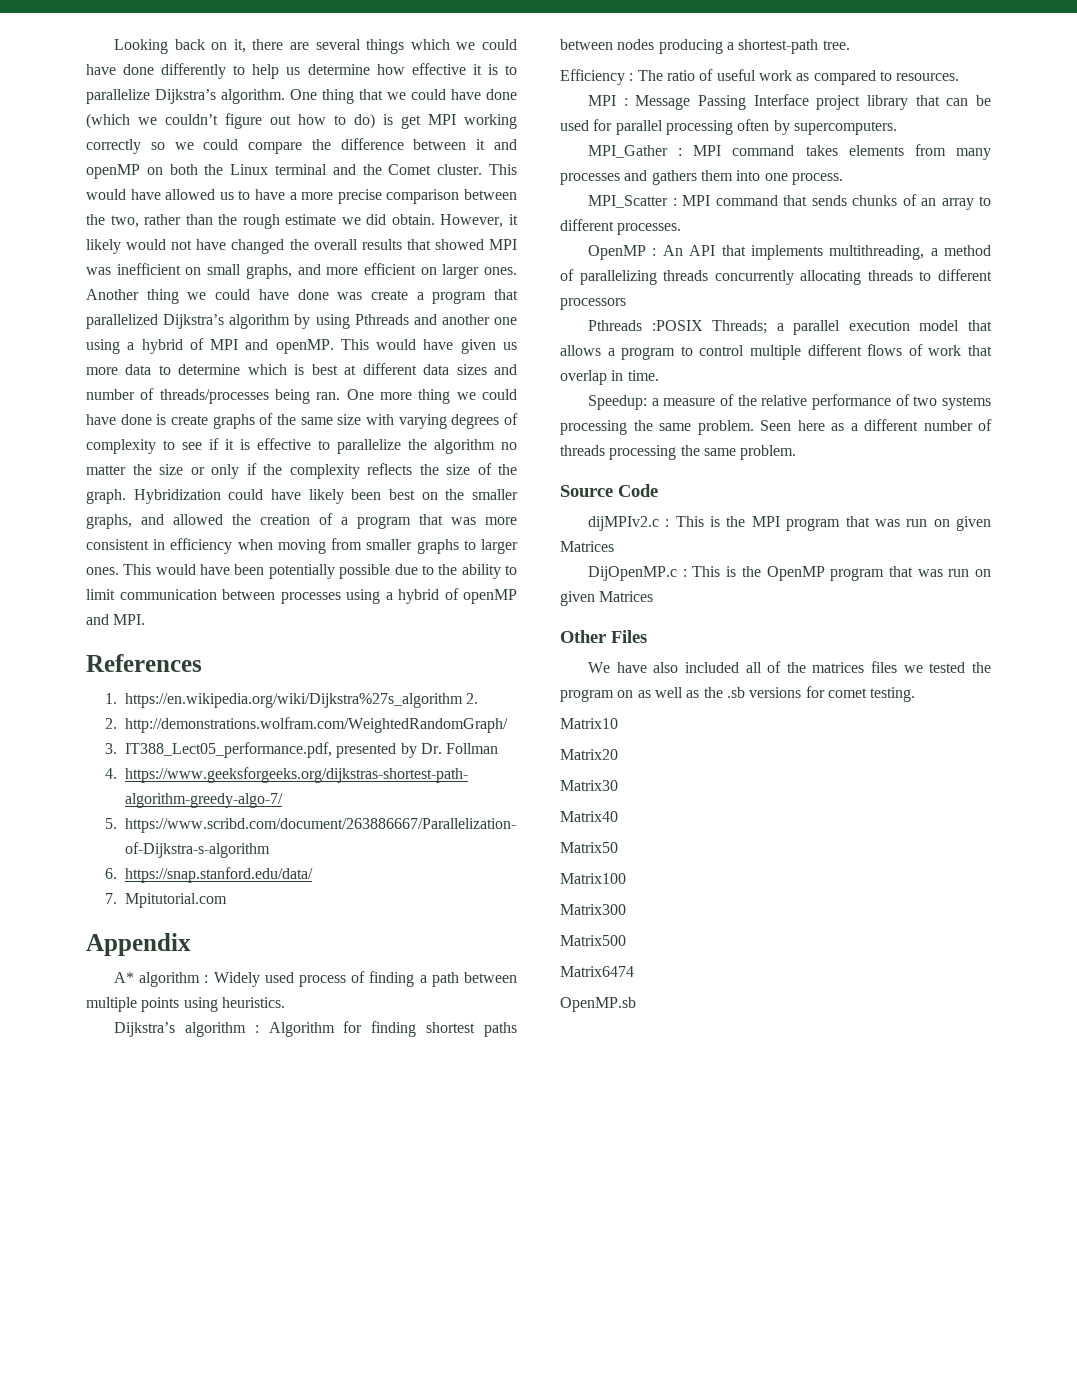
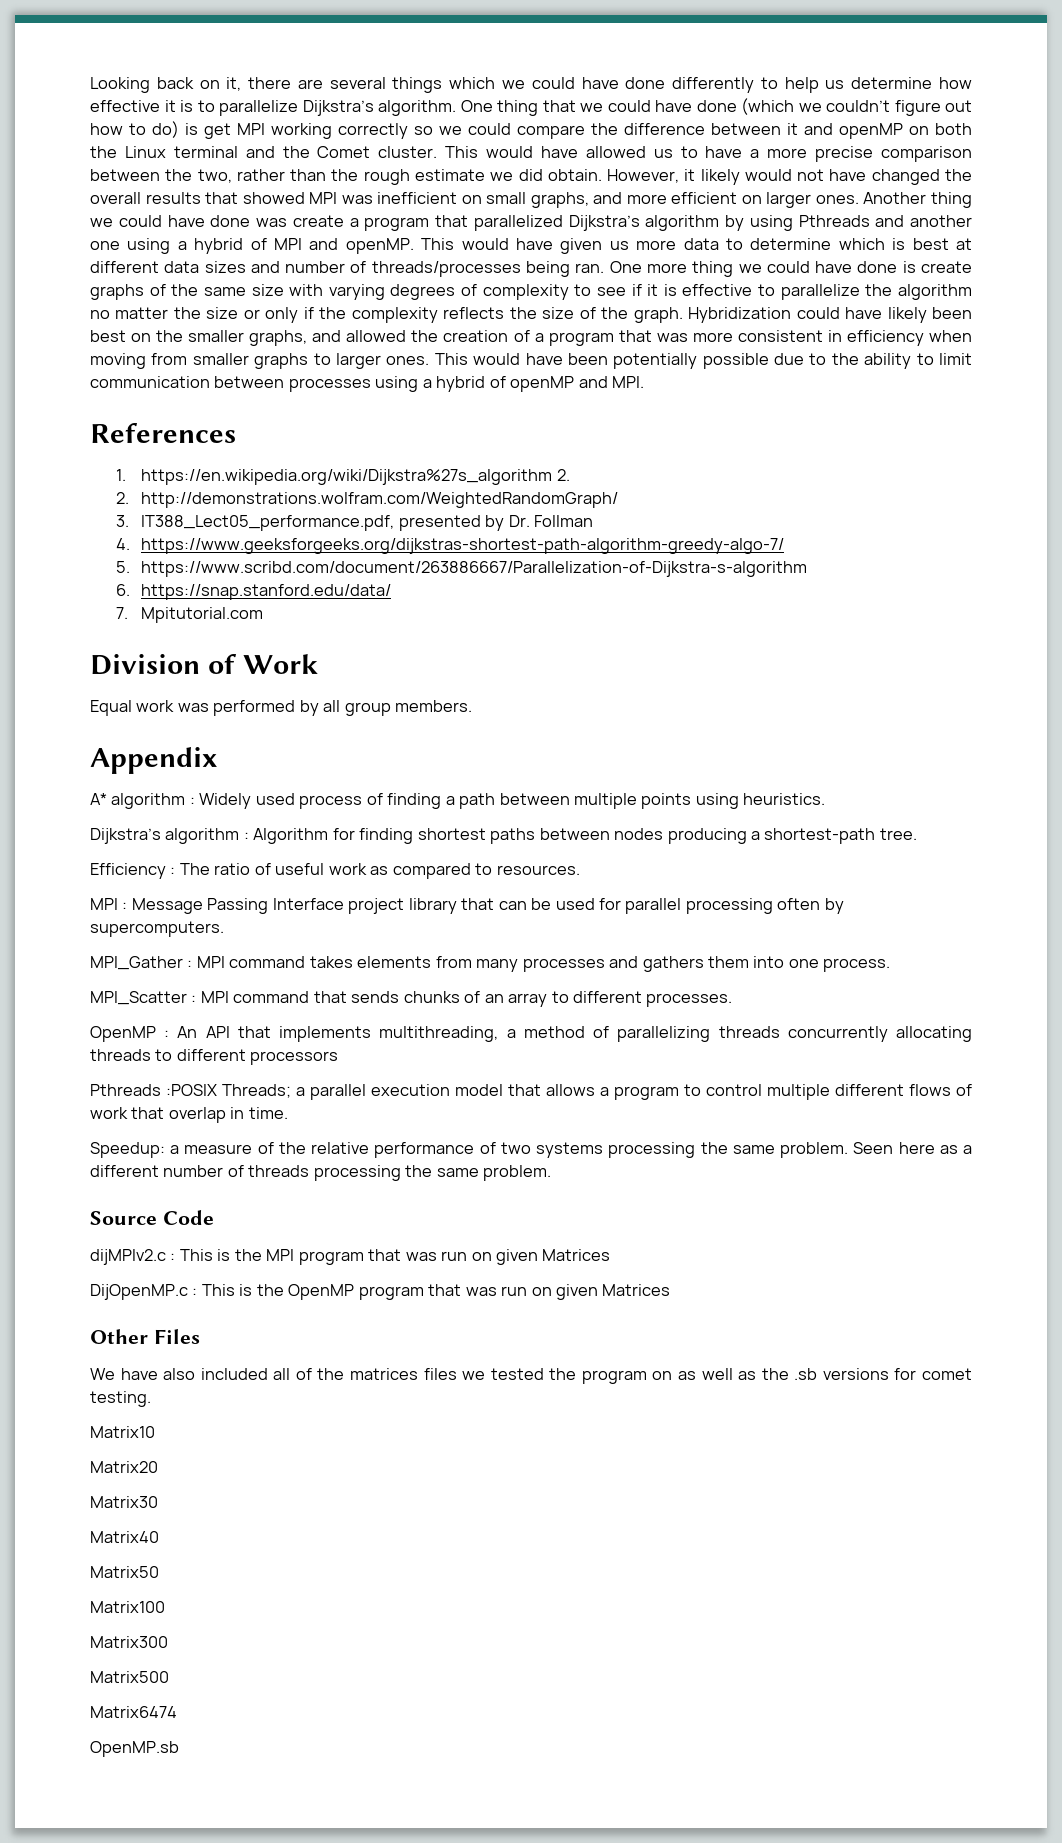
(228, 900) none -> [90,654,318,675] [90,700,473,716] // Division of Work // Equal work was performed by all group members.

